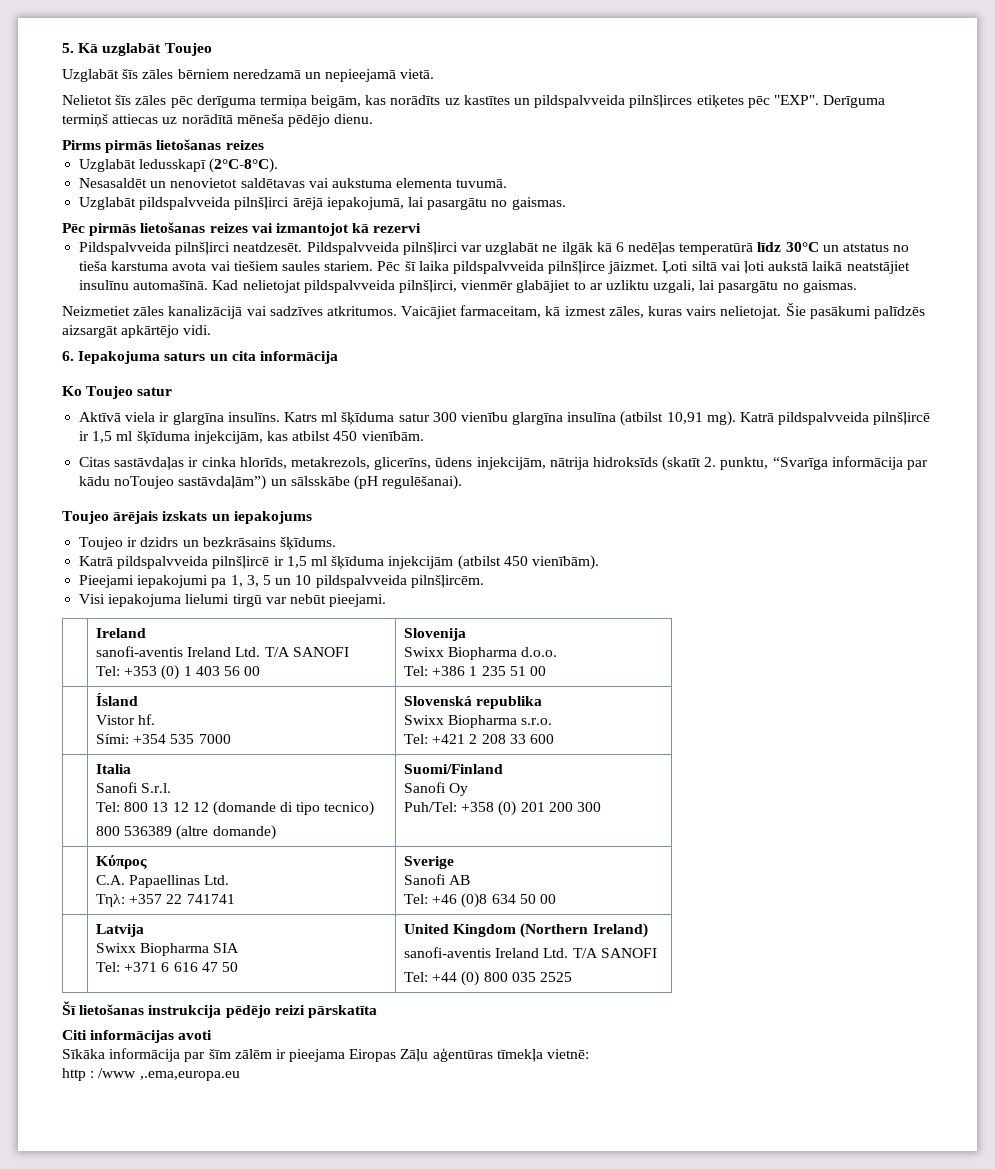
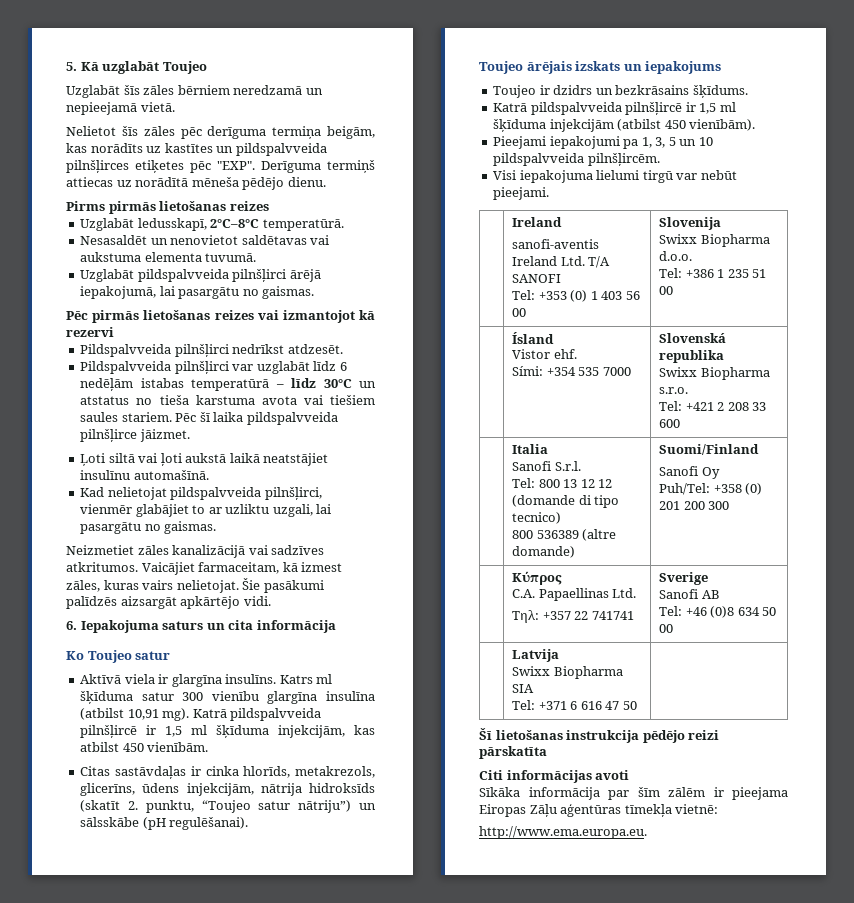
[139,158,279,173] ledusskapī (2°C-8°C). -> [137,218,344,231] ledusskapī, 2°C–8°C temperatūrā.
[233,242,303,252] neatdzesēt. -> [232,344,343,354] nedrīkst atdzesēt. //
[542,242,754,255] ne ilgāk kā 6 nedēļas temperatūrā -> [313,361,347,371] [80,378,284,391] līdz 6 nedēļām istabas temperatūrā –
(659, 267) none -> (190, 435) //
(209, 285) none -> (209, 475) //
[772,456,929,470] [79,475,267,490] “Svarīga informācija par kādu noToujeo sastāvdaļām”) -> [201,800,352,813] “Toujeo satur nātriju”)
[138,714,156,725] hf. -> [553,349,577,359] ehf.
[403,923,648,938] [403,947,657,958] [403,971,572,986] United Kingdom (Northern Ireland) // sanofi-aventis Ireland Ltd. T/A SANOFI // Tel: +44 (0) 800 035 2525 -> (637, 705) none
[62,1068,240,1081] http : /www ,.ema,europa.eu -> [479,826,647,839] http://www.ema.europa.eu.

